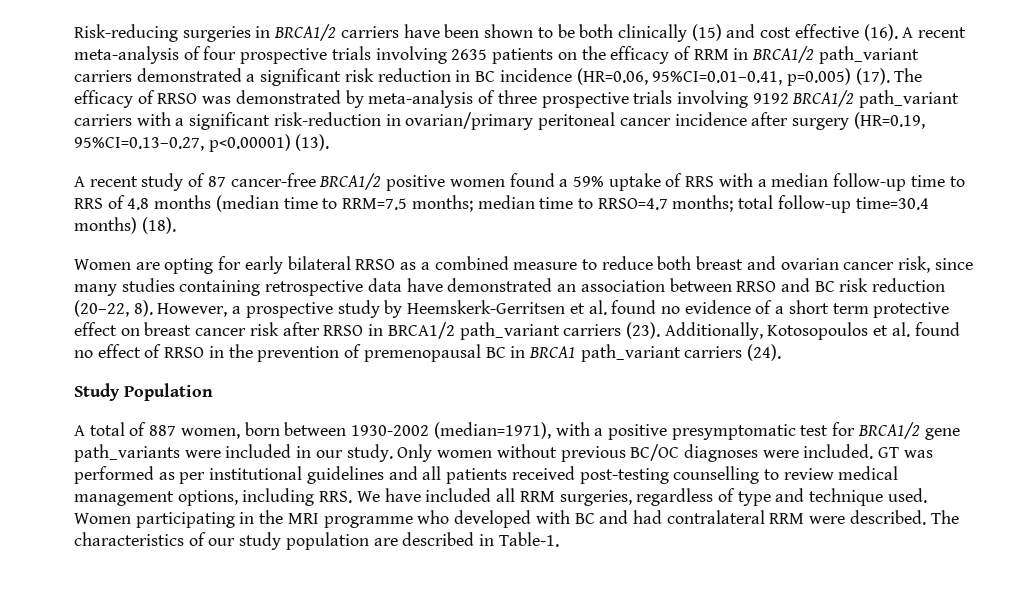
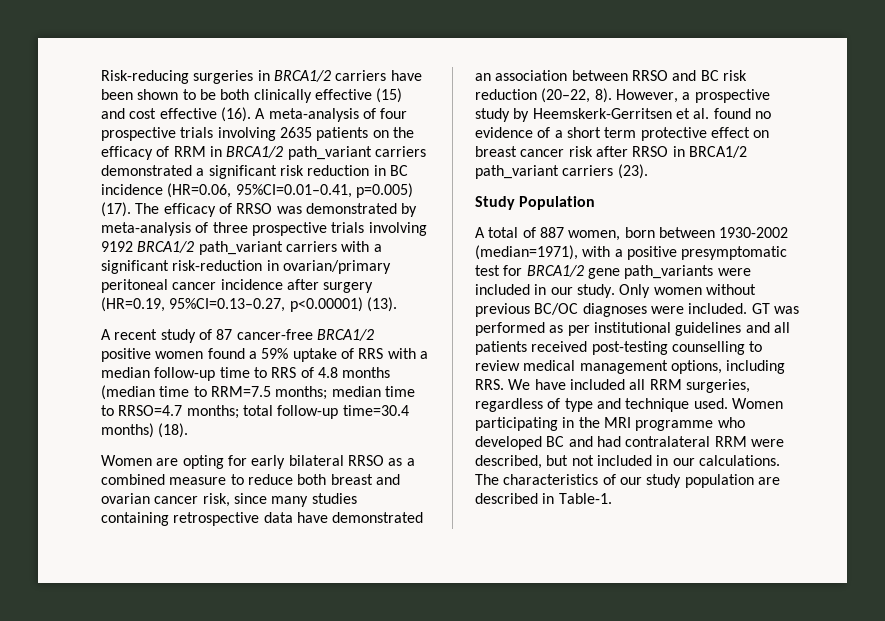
(687, 33) none -> [314,89,372,100] effective
[918,27,967,38] recent -> (266, 113) none
[664,322,960,340] [74,344,782,362] Additionally, Kotosopoulos et al. found no effect of RRSO in the prevention of premenopausal BC in BRCA1 path_variant carriers (24). -> (648, 171) none
[535,510,570,524] with -> (542, 443) none
[849,510,926,525] described. -> [475,455,780,469] described, but not included in our calculations.

